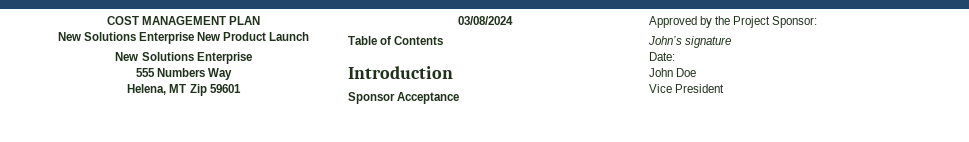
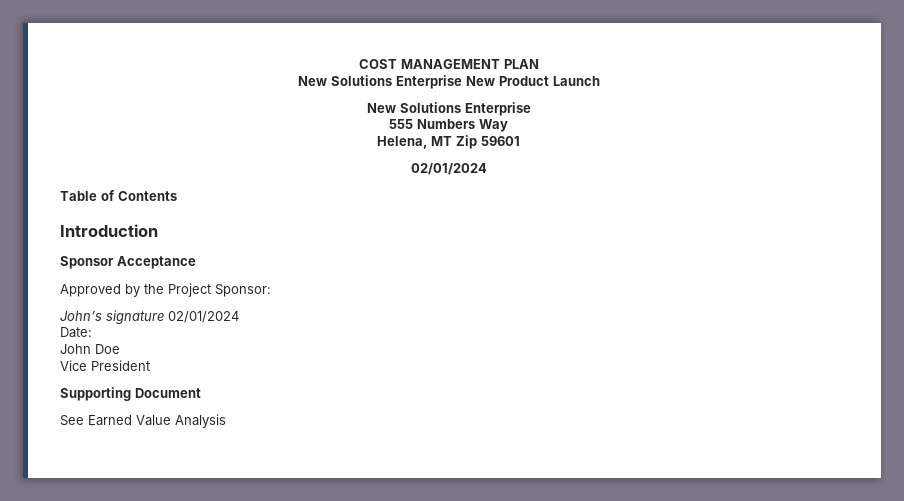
[457,16,513,25] 03/08/2024 -> [410,163,487,175] 02/01/2024
(732, 42) none -> [168,311,239,323] 02/01/2024
(725, 88) none -> [60,387,201,401] [60,414,226,428] // Supporting Document // See Earned Value Analysis

